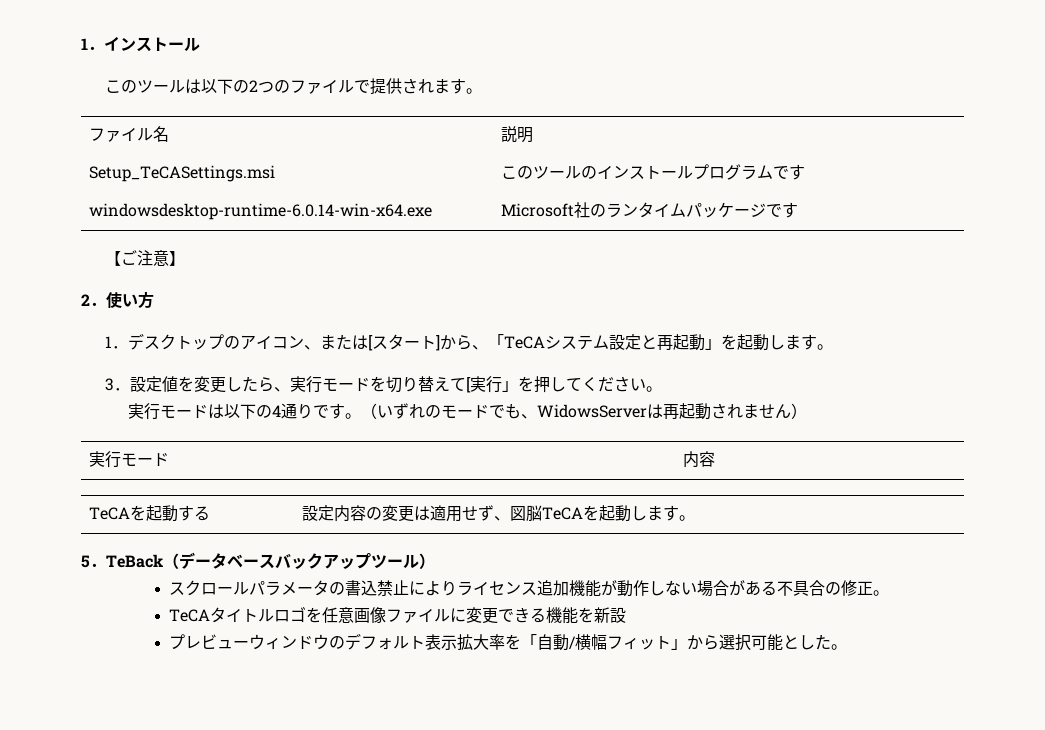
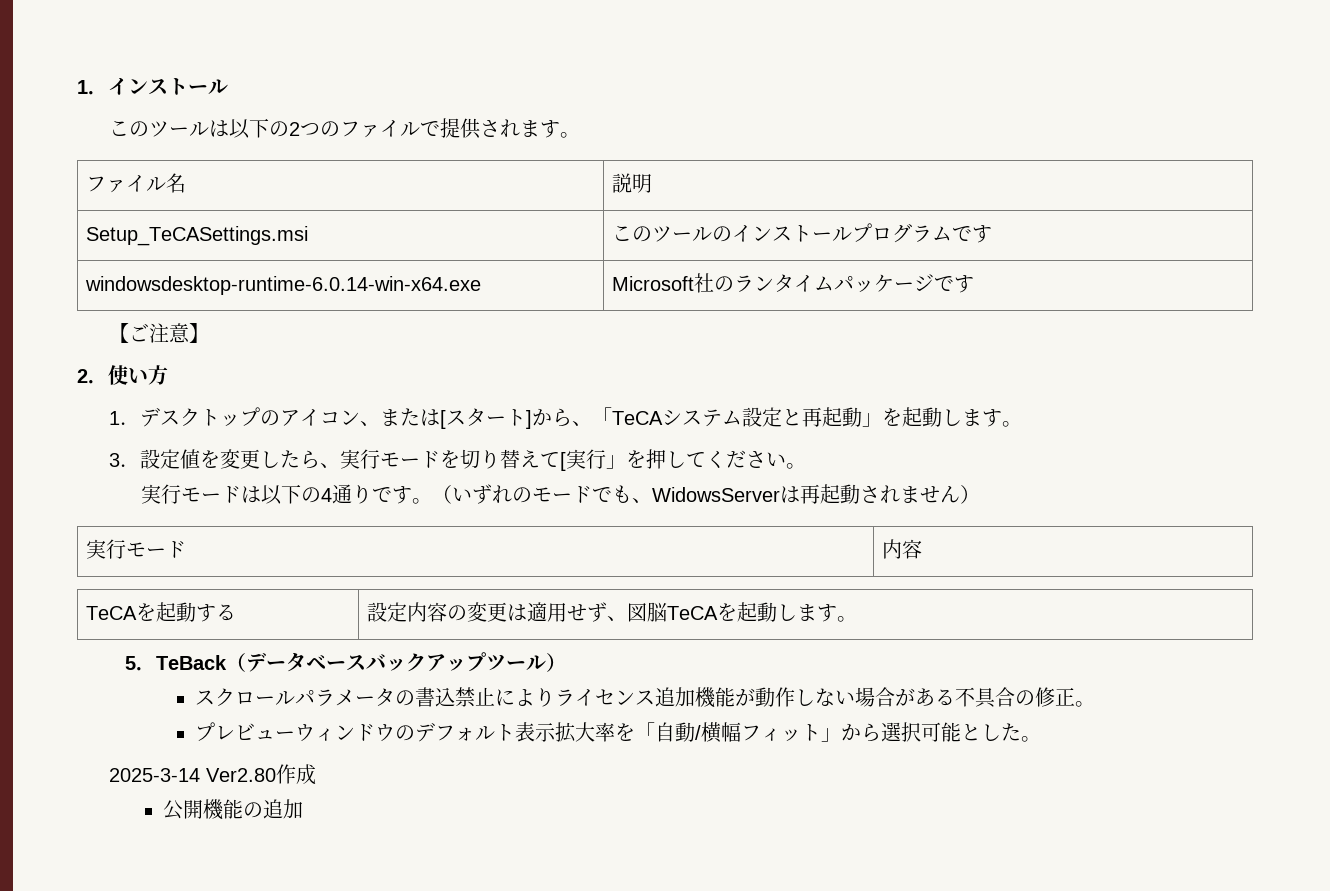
[169,606,627,624] // TeCAタイトルロゴを任意画像ファイルに変更できる機能を新設 -> (1095, 704) none
(848, 647) none -> [108,764,316,785] [162,799,303,820] // 2025-3-14 Ver2.80作成 // 公開機能の追加

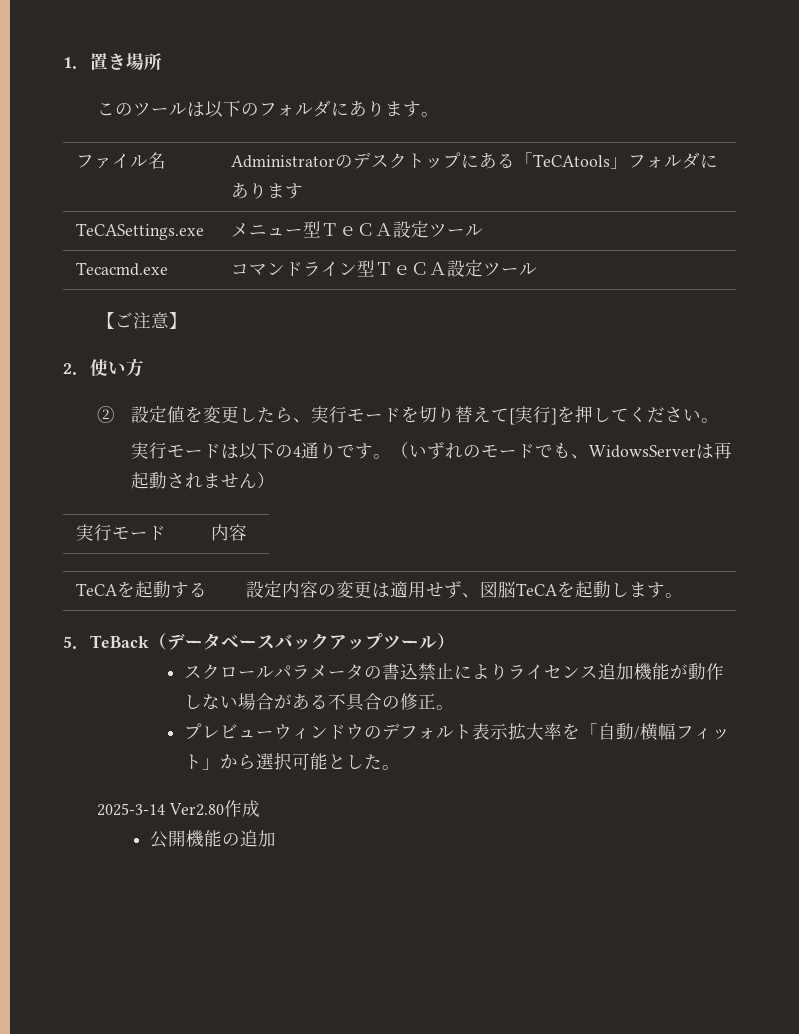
[77,77,228,95] 1．インストール -> [63,53,162,70] 1．置き場所
[288,118,580,139] [86,173,187,193] [612,173,653,193] [86,226,309,246] [612,223,993,243] [85,276,482,295] [612,273,975,293] 2つのファイルで提供されます。 // ファイル名 | 説明 // Setup_TeCASettings.msi | このツールのインストールプログラムです // windowsdesktop-runtime-6.0.14-win-x64.exe | Microsoft社のランタイムパッケージです -> [258,100,439,117] [76,152,167,169] [231,152,719,169] [231,182,304,199] [76,223,205,240] [231,220,484,238] [76,262,169,276] [231,259,538,277] フォルダにあります。 // ファイル名 | Administratorのデスクトップにある「TeCAtools」フォルダにあります // TeCASettings.exe | メニュー型ＴｅＣＡ設定ツール // Tecacmd.exe | コマンドライン型ＴｅＣＡ設定ツール
[108,407,1022,429] [108,453,140,467] 1．デスクトップのアイコン、または[スタート]から、「TeCAシステム設定と再起動」を起動します。 // 3． -> [96,406,115,423] ②
[605,455,626,469] 」 -> [550,408,557,425] ]

